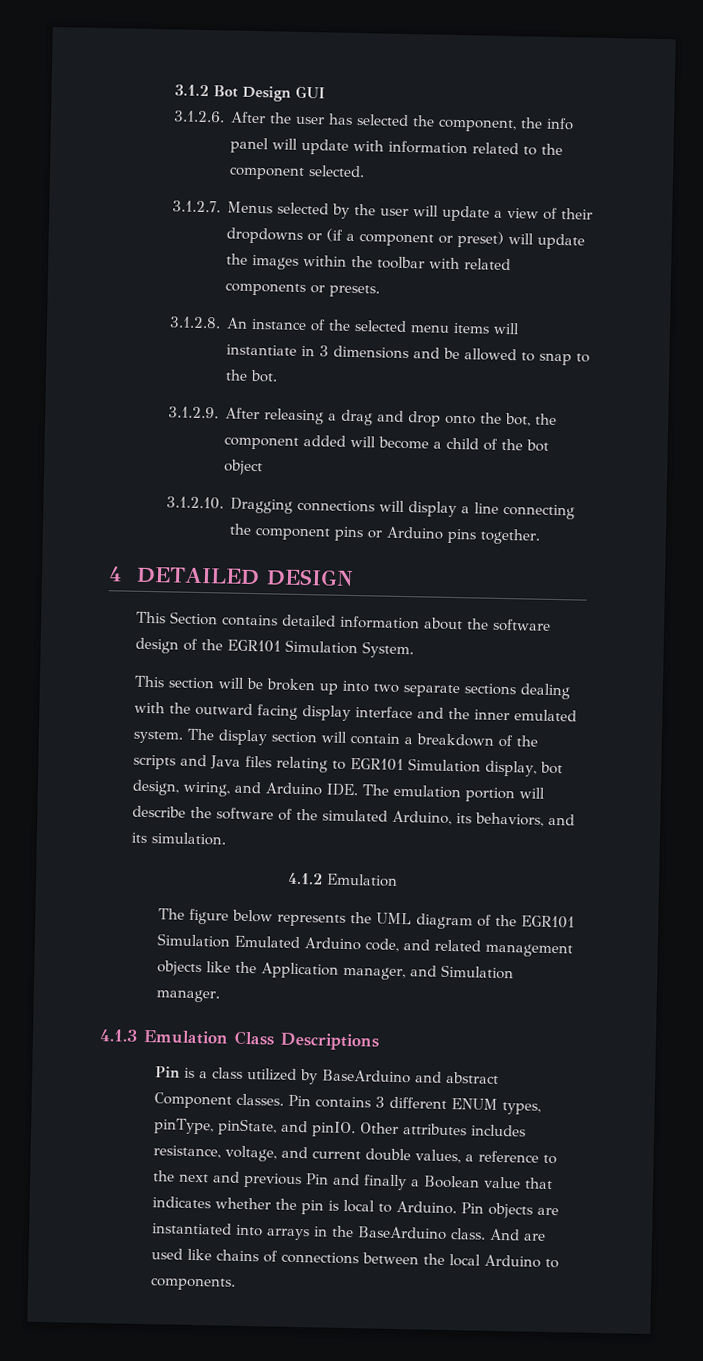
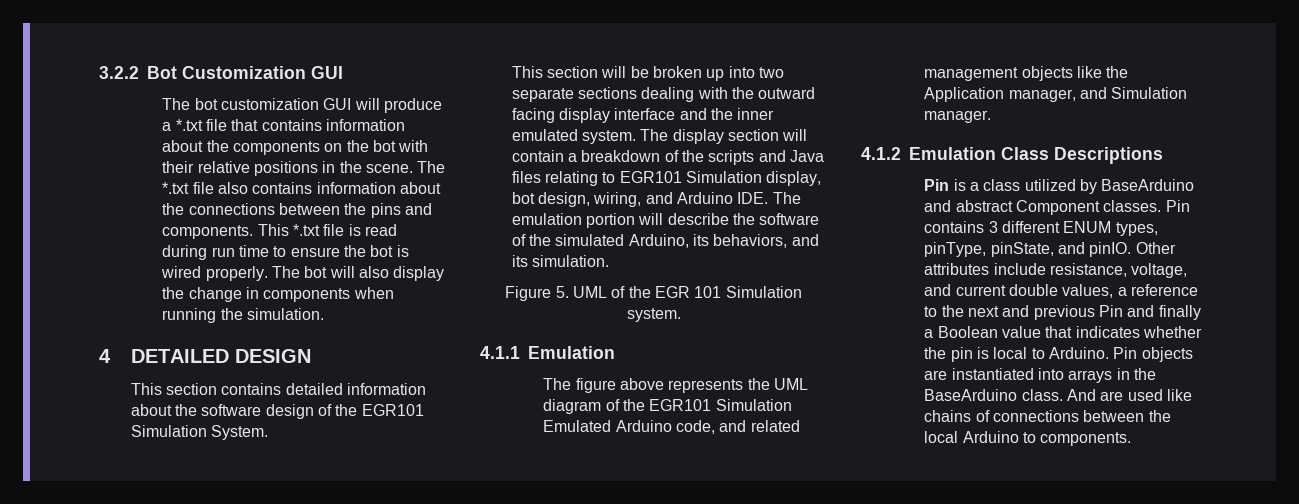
[173,84,325,102] [172,110,575,133] [230,137,564,156] [229,165,366,180] [171,200,594,222] [226,227,586,250] [226,253,512,271] [225,282,381,298] [168,316,521,335] [226,344,591,366] [225,369,279,383] [167,406,558,427] [224,435,550,452] [224,459,264,476] [165,496,576,520] [229,523,542,545] 3.1.2 Bot Design GUI // 3.1.2.6. After the user has selected the component, the info panel will update with information related to the component selected. // 3.1.2.7. Menus selected by the user will update a view of their dropdowns or (if a component or preset) will update the images within the toolbar with related components or presets. // 3.1.2.8. An instance of the selected menu items will instantiate in 3 dimensions and be allowed to snap to the bot. // 3.1.2.9. After releasing a drag and drop onto the bot, the component added will become a child of the bot object // 3.1.2.10. Dragging connections will display a line connecting the component pins or Arduino pins together. -> [99,66,343,79] [162,98,443,113] [162,119,406,131] [162,140,429,155] [162,161,446,176] [162,182,442,194] [162,203,433,218] [162,224,398,239] [162,245,409,260] [161,266,445,281] [162,287,394,302] [162,308,325,323] 3.2.2 Bot Customization GUI // The bot customization GUI will produce a *.txt file that contains information about the components on the bot with their relative positions in the scene. The *.txt file also contains information about the connections between the pins and components. This *.txt file is read during run time to ensure the bot is wired properly. The bot will also display the change in components when running the simulation.
[169,611,218,626] Section -> [166,383,218,395] section
[286,872,323,885] 4.1.2 -> [505,286,802,301] [626,308,681,322] [480,346,520,359] Figure 5. UML of the EGR 101 Simulation system. // 4.1.1
[231,909,273,923] below -> [620,378,665,390] above
[99,1029,138,1042] 4.1.3 -> [861,147,901,160] 4.1.2
[470,1124,526,1137] includes -> [993,263,1046,275] include

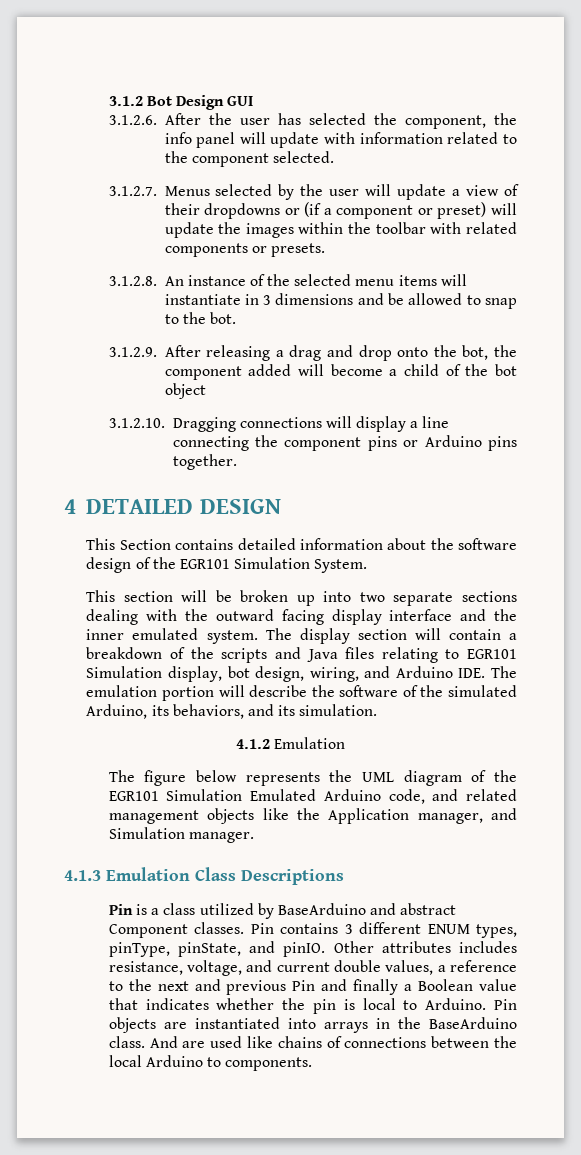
[99,66,343,79] [162,98,443,113] [162,119,406,131] [162,140,429,155] [162,161,446,176] [162,182,442,194] [162,203,433,218] [162,224,398,239] [162,245,409,260] [161,266,445,281] [162,287,394,302] [162,308,325,323] 3.2.2 Bot Customization GUI // The bot customization GUI will produce a *.txt file that contains information about the components on the bot with their relative positions in the scene. The *.txt file also contains information about the connections between the pins and components. This *.txt file is read during run time to ensure the bot is wired properly. The bot will also display the change in components when running the simulation. -> [108,95,254,110] [108,113,517,129] [164,132,517,148] [164,151,334,167] [108,184,520,200] [164,202,517,219] [164,222,518,238] [164,243,325,257] [108,274,467,286] [164,293,517,309] [164,312,236,324] [108,345,517,361] [164,364,518,380] [164,383,206,399] [108,416,450,432] [172,435,517,451] [172,454,237,470] 3.1.2 Bot Design GUI // 3.1.2.6. After the user has selected the component, the info panel will update with information related to the component selected. // 3.1.2.7. Menus selected by the user will update a view of their dropdowns or (if a component or preset) will update the images within the toolbar with related components or presets. // 3.1.2.8. An instance of the selected menu items will instantiate in 3 dimensions and be allowed to snap to the bot. // 3.1.2.9. After releasing a drag and drop onto the bot, the component added will become a child of the bot object // 3.1.2.10. Dragging connections will display a line connecting the component pins or Arduino pins together.
[166,383,218,395] section -> [119,539,171,550] Section
[505,286,802,301] [626,308,681,322] [480,346,520,359] Figure 5. UML of the EGR 101 Simulation system. // 4.1.1 -> [235,739,270,749] 4.1.2
[620,378,665,390] above -> [196,770,238,782] below
[861,147,901,160] 4.1.2 -> [64,870,101,881] 4.1.3
[993,263,1046,275] include -> [459,941,517,953] includes

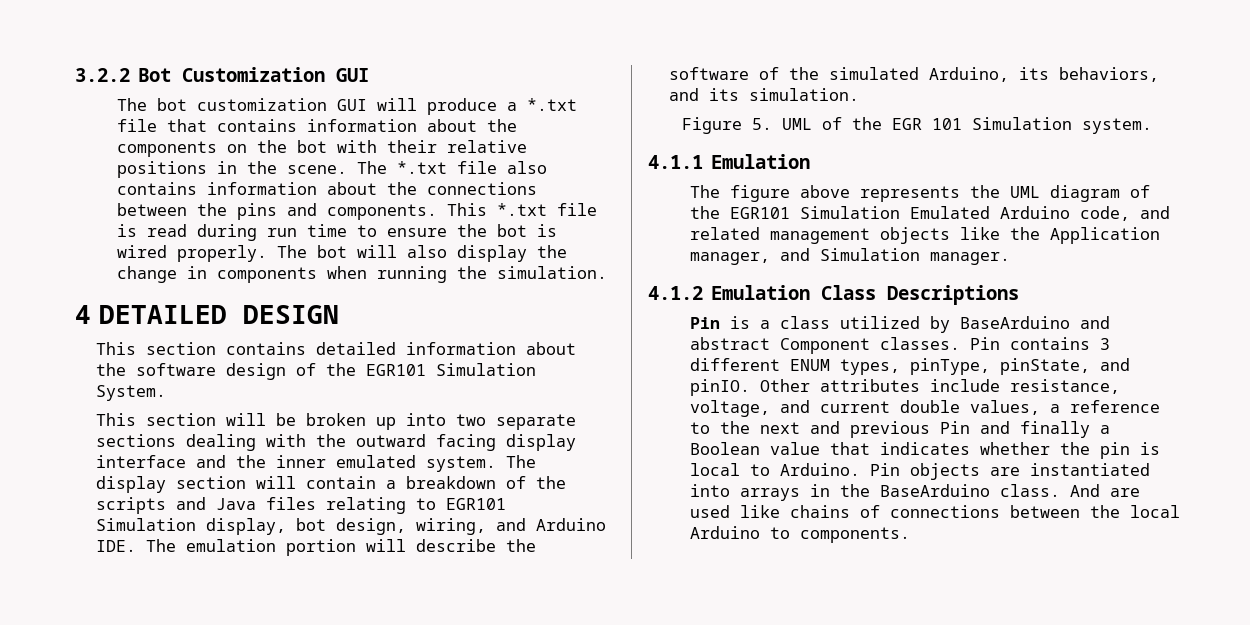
[108,95,254,110] [108,113,517,129] [164,132,517,148] [164,151,334,167] [108,184,520,200] [164,202,517,219] [164,222,518,238] [164,243,325,257] [108,274,467,286] [164,293,517,309] [164,312,236,324] [108,345,517,361] [164,364,518,380] [164,383,206,399] [108,416,450,432] [172,435,517,451] [172,454,237,470] 3.1.2 Bot Design GUI // 3.1.2.6. After the user has selected the component, the info panel will update with information related to the component selected. // 3.1.2.7. Menus selected by the user will update a view of their dropdowns or (if a component or preset) will update the images within the toolbar with related components or presets. // 3.1.2.8. An instance of the selected menu items will instantiate in 3 dimensions and be allowed to snap to the bot. // 3.1.2.9. After releasing a drag and drop onto the bot, the component added will become a child of the bot object // 3.1.2.10. Dragging connections will display a line connecting the component pins or Arduino pins together. -> [75,67,370,82] [116,98,577,115] [116,119,517,132] [116,140,527,157] [116,161,547,178] [116,182,537,195] [116,203,597,220] [116,224,557,241] [116,245,567,262] [116,266,607,283] 3.2.2 Bot Customization GUI // The bot customization GUI will produce a *.txt file that contains information about the components on the bot with their relative positions in the scene. The *.txt file also contains information about the connections between the pins and components. This *.txt file is read during run time to ensure the bot is wired properly. The bot will also display the change in components when running the simulation.
[119,539,171,550] Section -> [145,342,216,355] section
[235,739,270,749] 4.1.2 -> [682,117,1152,134] [648,155,703,169] Figure 5. UML of the EGR 101 Simulation system. // 4.1.1
[196,770,238,782] below -> [799,185,850,198] above
[64,870,101,881] 4.1.3 -> [648,286,703,300] 4.1.2
[459,941,517,953] includes -> [929,379,1000,392] include

